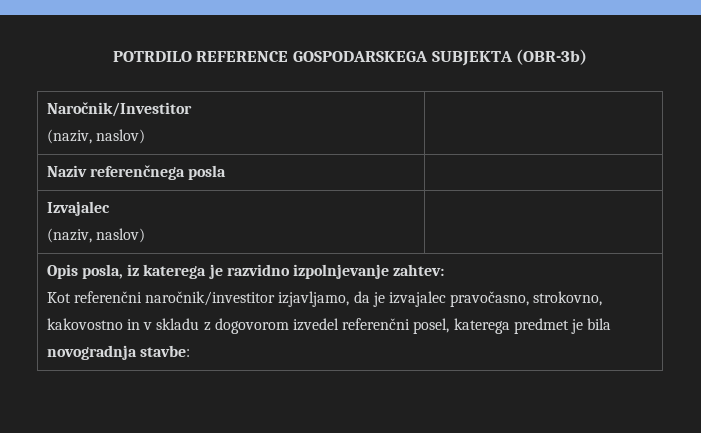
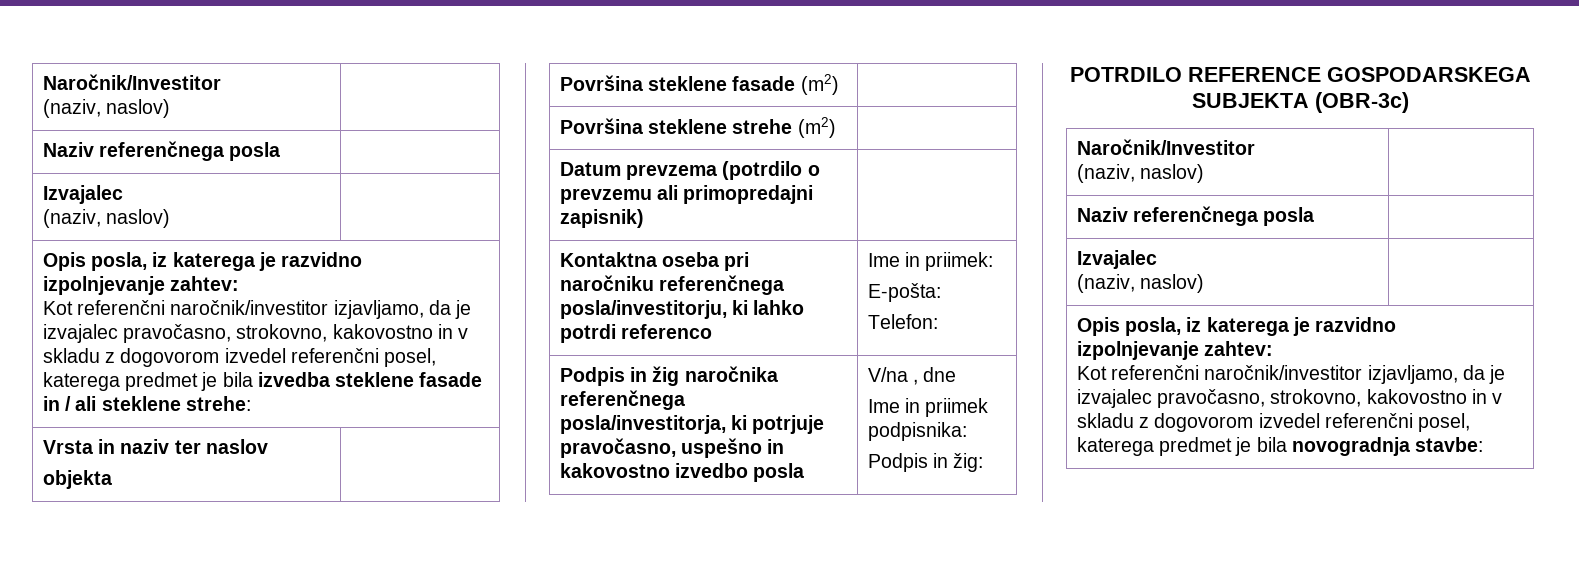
(112, 56) none -> [42,74,221,90] [42,99,171,118] [42,141,281,161] [42,185,123,204] [42,209,171,228] [42,252,363,271] [42,276,240,295] [42,300,472,319] [42,324,469,343] [42,348,437,367] [42,372,483,391] [42,396,251,411] [42,439,268,454] [42,470,112,489] [559,74,839,95] [559,117,836,138] [559,161,820,180] [559,185,814,204] [559,209,644,228] [559,252,750,271] [559,275,785,295] [559,300,805,319] [559,324,713,343] [867,252,994,271] [867,283,941,302] [867,314,938,329] [559,366,778,386] [559,390,685,410] [559,415,825,434] [559,438,785,458] [559,463,805,482] [867,367,957,385] [867,398,989,417] [867,422,967,441] [867,453,984,472] Naročnik/Investitor // (naziv, naslov) | // Naziv referenčnega posla | // Izvajalec // (naziv, naslov) | // Opis posla, iz katerega je razvidno izpolnjevanje zahtev: // Kot referenčni naročnik/investitor izjavljamo, da je izvajalec pravočasno, strokovno, kakovostno in v skladu z dogovorom izvedel referenčni posel, katerega predmet je bila izvedba steklene fasade in / ali steklene strehe: // Vrsta in naziv ter naslov // objekta | // Površina steklene fasade (m2) | // Površina steklene strehe (m2) | // Datum prevzema (potrdilo o prevzemu ali primopredajni zapisnik) | // Kontaktna oseba pri naročniku referenčnega posla/investitorju, ki lahko potrdi referenco | Ime in priimek: // E-pošta: // Telefon: // Podpis in žig naročnika referenčnega posla/investitorja, ki potrjuje pravočasno, uspešno in kakovostno izvedbo posla | V/na , dne // Ime in priimek podpisnika: // Podpis in žig: //
[516,49,588,65] (OBR-3b) -> [1314,92,1409,113] (OBR-3c)

